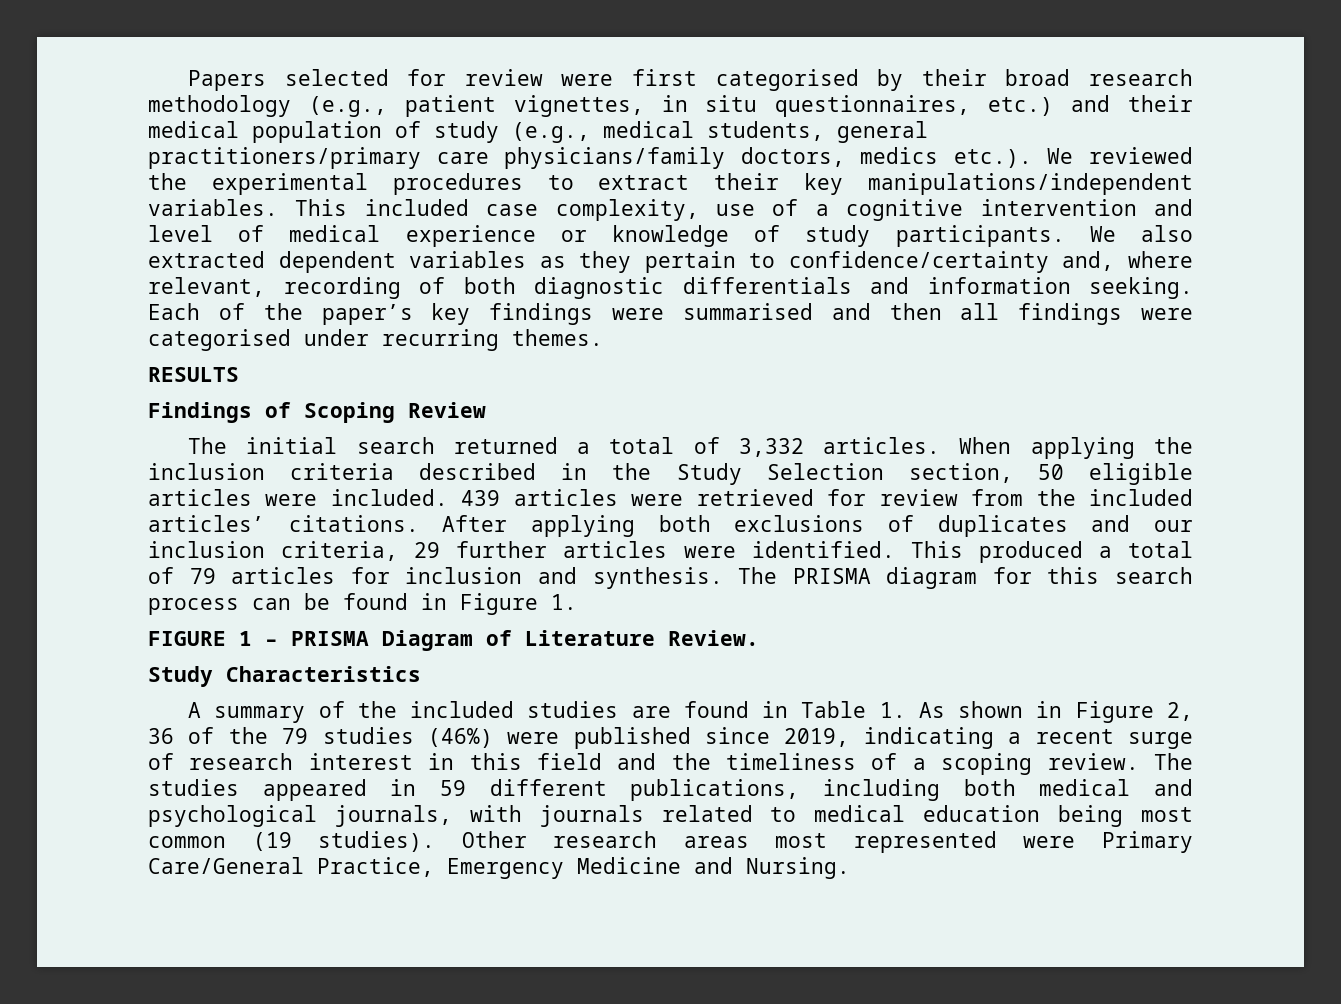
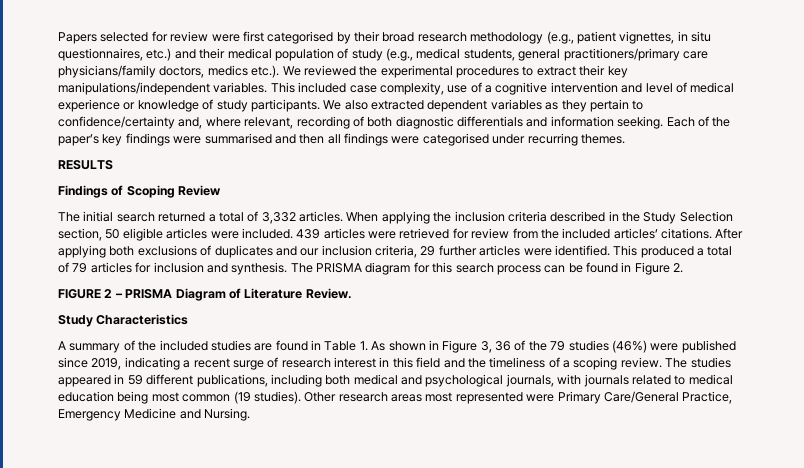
[551,594,577,610] 1. -> [673,263,684,273] 2.
[239,631,252,646] 1 -> [104,289,113,298] 2
[1166,702,1193,721] 2, -> [480,341,492,353] 3,

